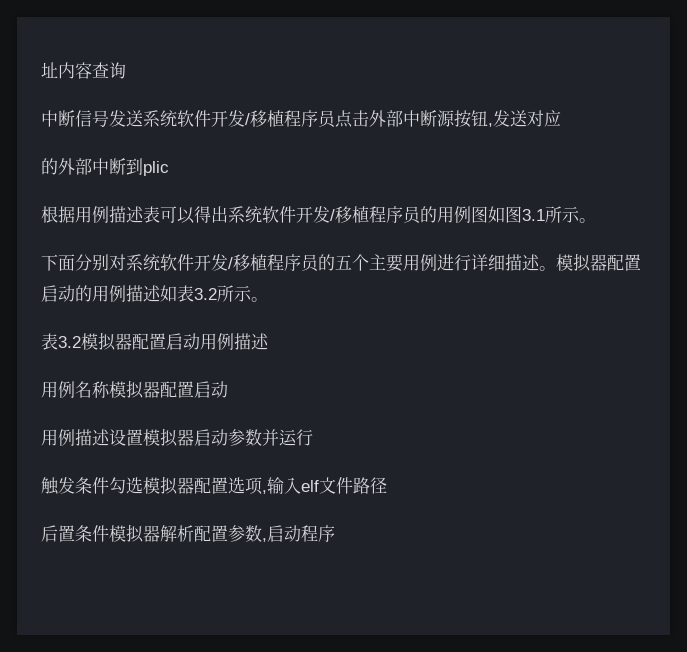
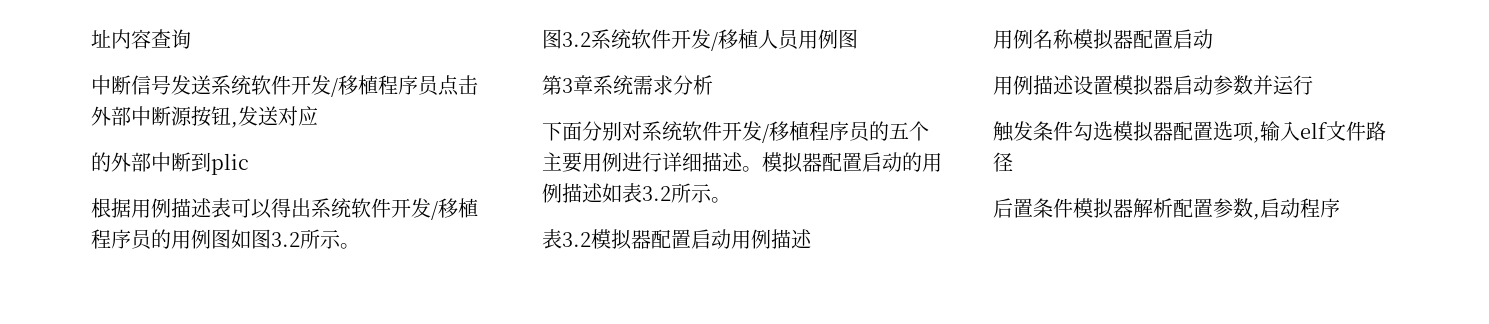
[522,206,596,223] 3.1所示。 -> [271,229,360,249] [542,29,858,51] [542,75,713,95] 3.2所示。 // 图3.2系统软件开发/移植人员用例图 // 第3章系统需求分析

